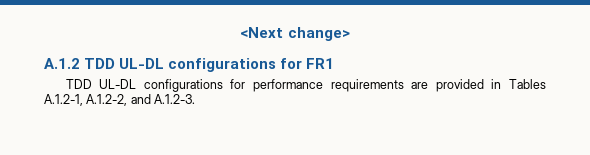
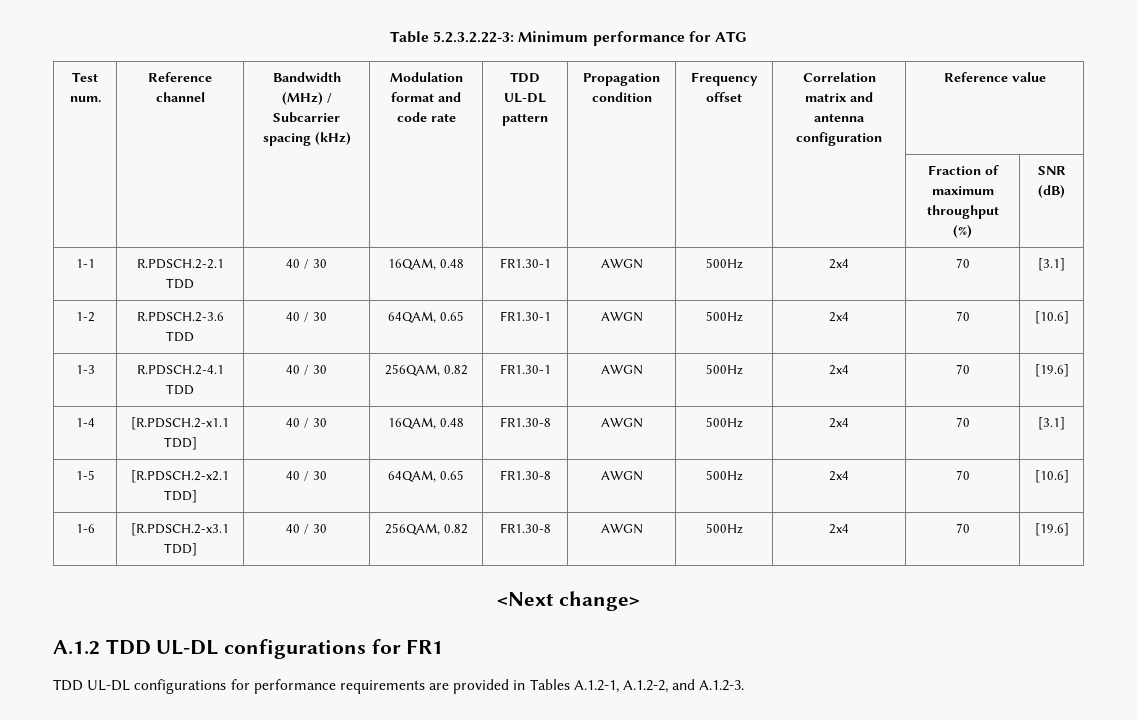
(240, 32) none -> [390,31,747,46] [72,72,98,82] [69,96,101,102] [148,72,212,82] [155,92,205,102] [272,72,341,82] [281,92,332,105] [273,112,340,123] [262,132,351,146] [389,72,463,82] [391,92,461,102] [396,112,456,122] [510,72,540,83] [504,93,546,103] [502,113,548,126] [583,73,660,86] [591,92,652,102] [690,72,758,86] [706,92,742,102] [802,72,876,82] [805,92,873,102] [814,113,865,122] [796,132,882,146] [943,72,1046,82] [927,165,999,175] [931,186,994,195] [926,205,999,219] [953,225,972,238] [1037,166,1066,175] [1038,185,1065,198] [75,259,95,268] [136,259,224,269] [166,278,194,289] [286,259,327,269] [388,258,464,270] [499,258,551,268] [600,259,643,269] [705,258,743,269] [829,259,849,269] [955,258,970,268] [1038,258,1065,271] [75,312,95,322] [136,312,224,322] [166,331,194,342] [286,312,327,322] [388,311,464,323] [499,311,551,321] [600,312,643,322] [705,311,743,322] [829,312,849,322] [955,311,970,321] [1034,311,1069,324] [75,365,95,374] [136,365,224,375] [166,384,194,395] [286,365,327,375] [384,364,468,376] [499,364,551,374] [600,365,643,375] [705,364,743,375] [829,365,849,375] [955,364,970,374] [1034,364,1069,377] [75,418,95,427] [131,417,229,430] [163,437,197,450] [286,418,327,428] [388,417,464,429] [499,417,551,427] [600,418,643,428] [705,417,743,428] [829,418,849,428] [955,417,970,427] [1038,417,1065,430] [75,470,95,480] [131,470,229,483] [163,490,197,503] [286,471,327,481] [388,470,464,482] [499,470,551,480] [600,471,643,481] [705,470,743,481] [829,471,849,481] [955,470,970,480] [1034,470,1069,483] [75,524,95,533] [131,523,229,536] [163,543,197,556] [286,524,327,534] [384,523,468,535] [499,523,551,533] [600,524,643,534] [705,523,743,534] [829,524,849,534] [955,523,970,533] [1034,523,1069,536] Table 5.2.3.2.22-3: Minimum performance for ATG // Test num. | Reference channel | Bandwidth (MHz) / Subcarrier spacing (kHz) | Modulation format and code rate | TDD UL-DL pattern | Propagation condition | Frequency offset | Correlation matrix and antenna configuration | Reference value // | | | | | | | | Fraction of maximum throughput (%) | SNR (dB) // 1-1 | R.PDSCH.2-2.1 TDD | 40 / 30 | 16QAM, 0.48 | FR1.30-1 | AWGN | 500Hz | 2x4 | 70 | [3.1] // 1-2 | R.PDSCH.2-3.6 TDD | 40 / 30 | 64QAM, 0.65 | FR1.30-1 | AWGN | 500Hz | 2x4 | 70 | [10.6] // 1-3 | R.PDSCH.2-4.1 TDD | 40 / 30 | 256QAM, 0.82 | FR1.30-1 | AWGN | 500Hz | 2x4 | 70 | [19.6] // 1-4 | [R.PDSCH.2-x1.1 TDD] | 40 / 30 | 16QAM, 0.48 | FR1.30-8 | AWGN | 500Hz | 2x4 | 70 | [3.1] // 1-5 | [R.PDSCH.2-x2.1 TDD] | 40 / 30 | 64QAM, 0.65 | FR1.30-8 | AWGN | 500Hz | 2x4 | 70 | [10.6] // 1-6 | [R.PDSCH.2-x3.1 TDD] | 40 / 30 | 256QAM, 0.82 | FR1.30-8 | AWGN | 500Hz | 2x4 | 70 | [19.6] //

